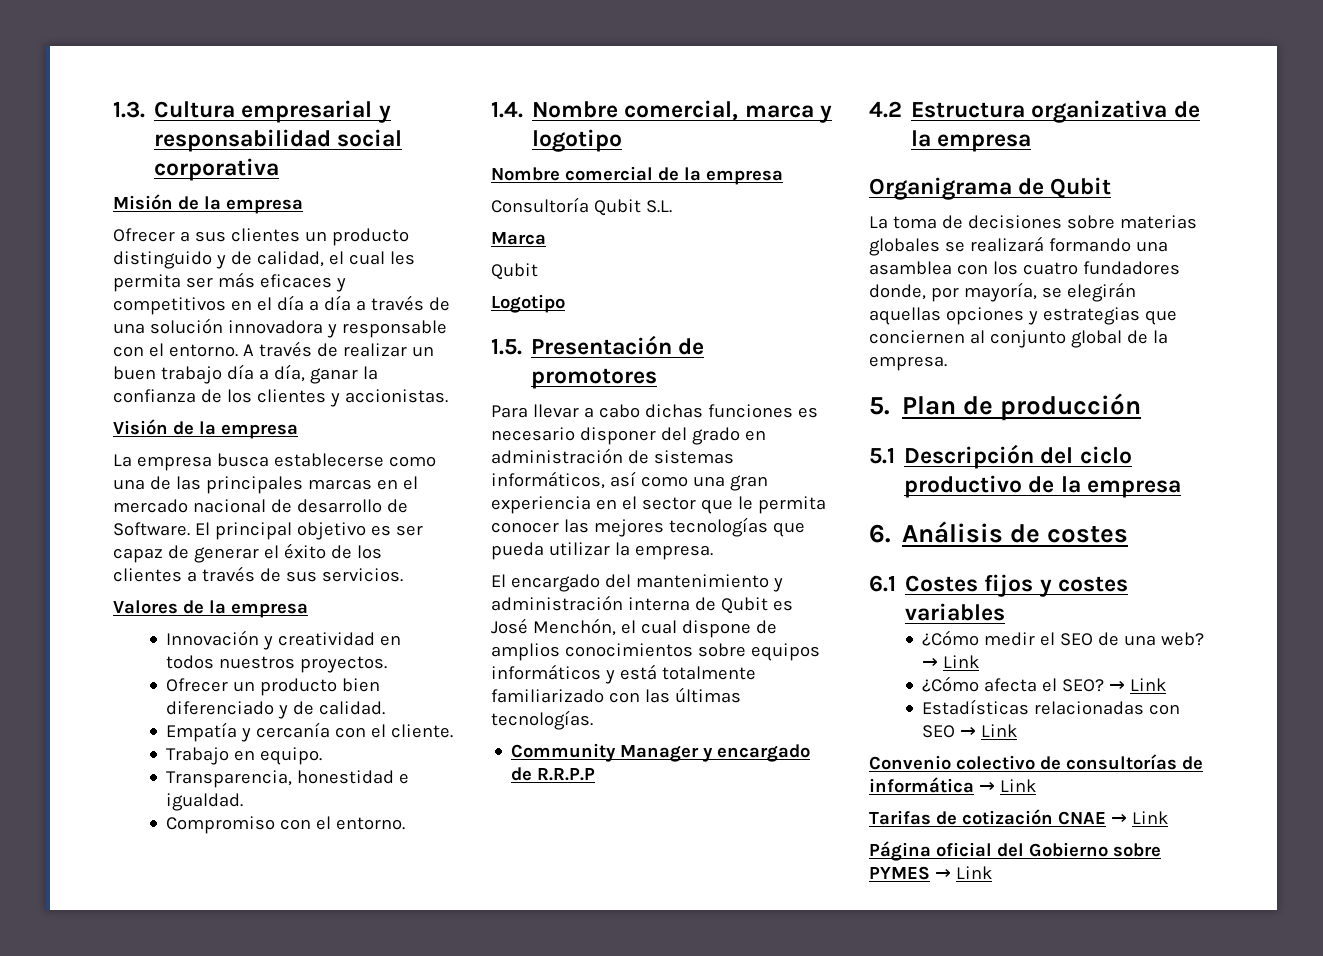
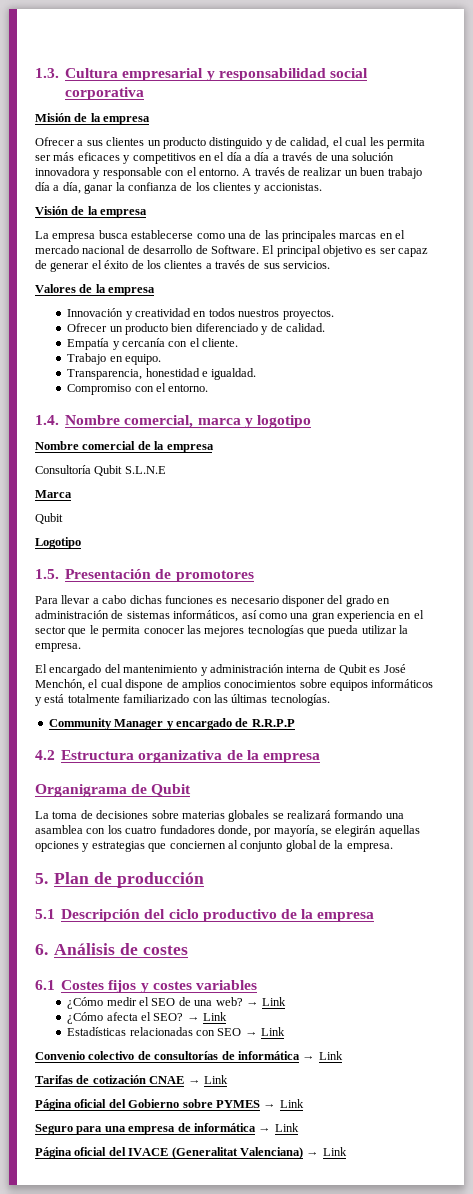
[645,200,672,213] S.L. -> [124,466,166,474] S.L.N.E
(992, 872) none -> [35,1123,299,1135] [35,1147,347,1159] // Seguro para una empresa de informática → Link // Página oficial del IVACE (Generalitat Valenciana) → Link

